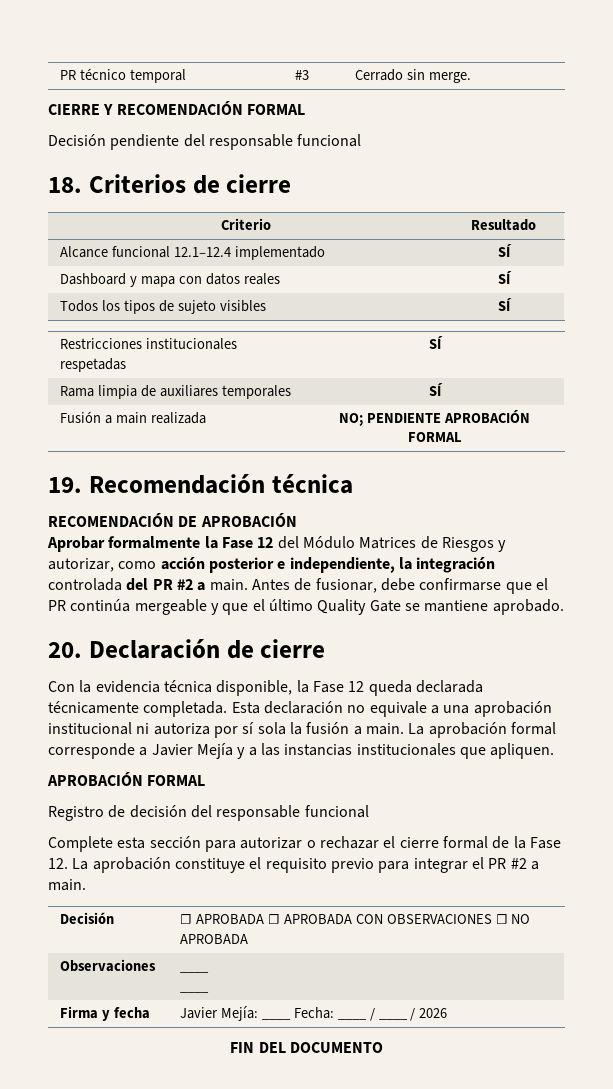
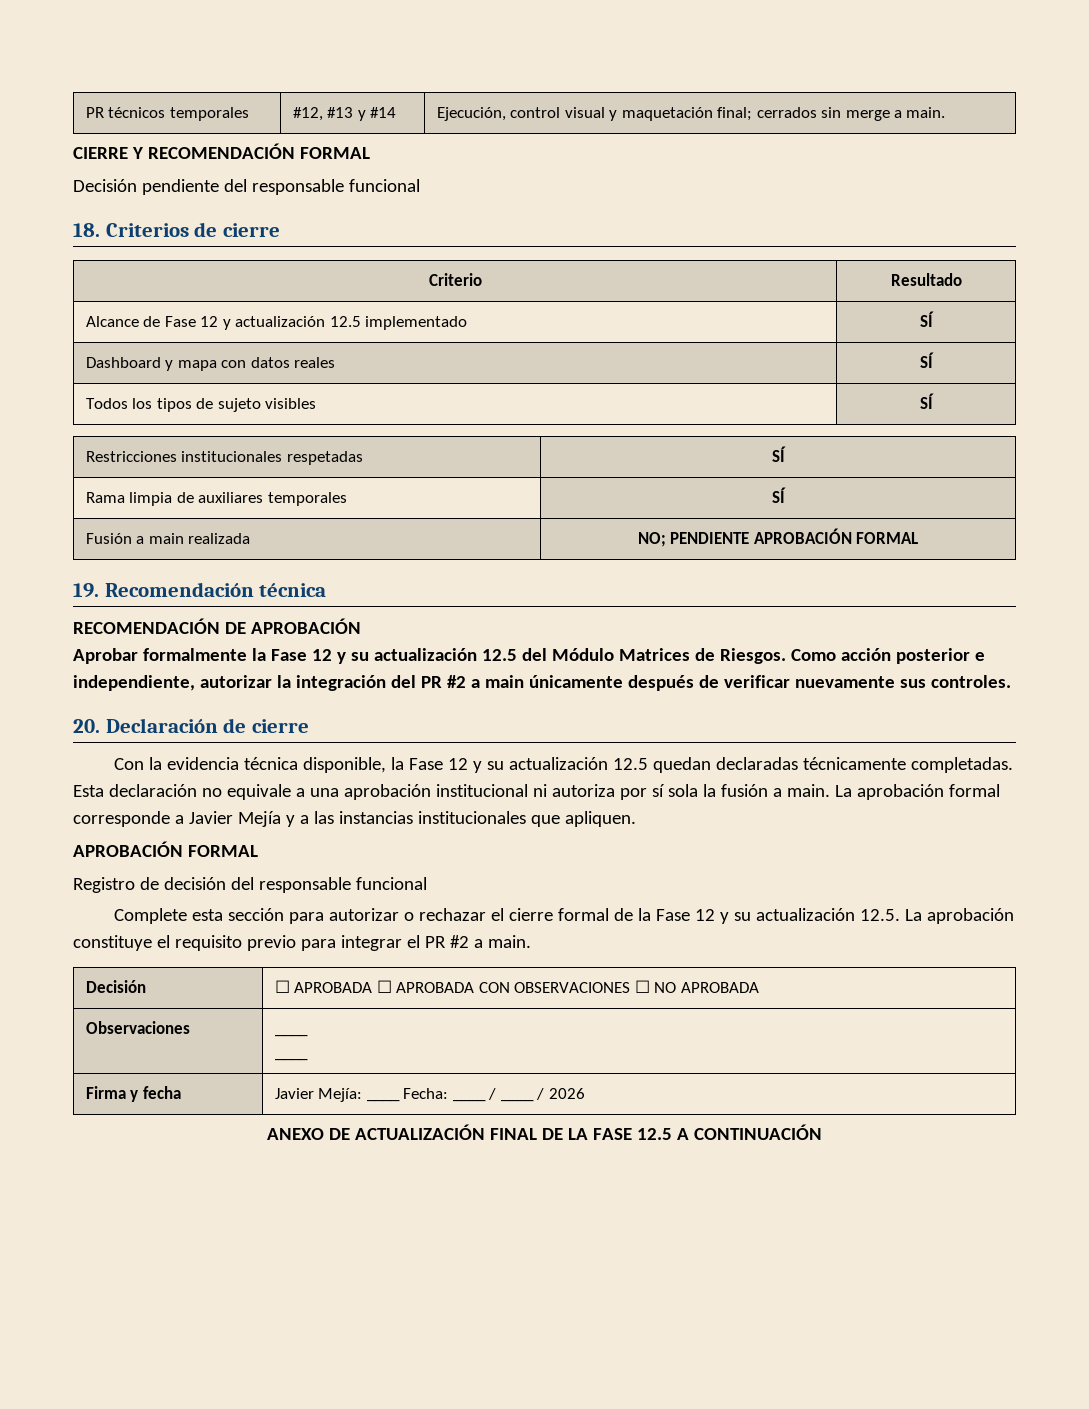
[60,68,186,83] [295,70,310,80] [355,69,471,83] PR técnico temporal | #3 | Cerrado sin merge. -> [85,107,249,121] [292,107,397,121] [436,107,946,121] PR técnicos temporales | #12, #13 y #14 | Ejecución, control visual y maquetación final; cerrados sin merge a main.
[111,246,231,258] funcional 12.1–12.4 -> [143,316,361,330] de Fase 12 y actualización 12.5
[277,536,507,552] [48,558,157,572] del Módulo Matrices de Riesgos y autorizar, como -> [336,648,836,664] y su actualización 12.5 del Módulo Matrices de Riesgos. Como
(395, 565) none -> [199,675,272,688] autorizar
[48,578,122,591] controlada -> (386, 683) none
[209,578,548,594] [48,599,564,615] main. Antes de fusionar, debe confirmarse que el PR continúa mergeable y que el último Quality Gate se mantiene aprobado. -> [484,675,1011,691] main únicamente después de verificar nuevamente sus controles.
[368,680,483,696] [48,701,228,717] queda declarada técnicamente completada. -> [473,757,1014,773] y su actualización 12.5 quedan declaradas técnicamente completadas.
[48,858,68,869] 12. -> [695,908,901,924] 12 y su actualización 12.5.
[230,1042,383,1053] FIN DEL DOCUMENTO -> [267,1124,822,1140] ANEXO DE ACTUALIZACIÓN FINAL DE LA FASE 12.5 A CONTINUACIÓN

